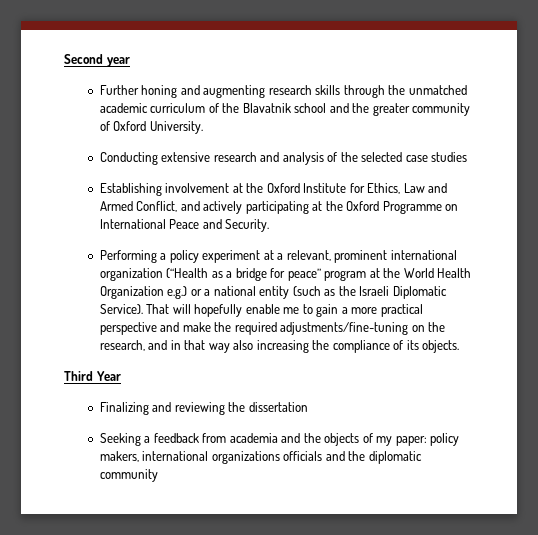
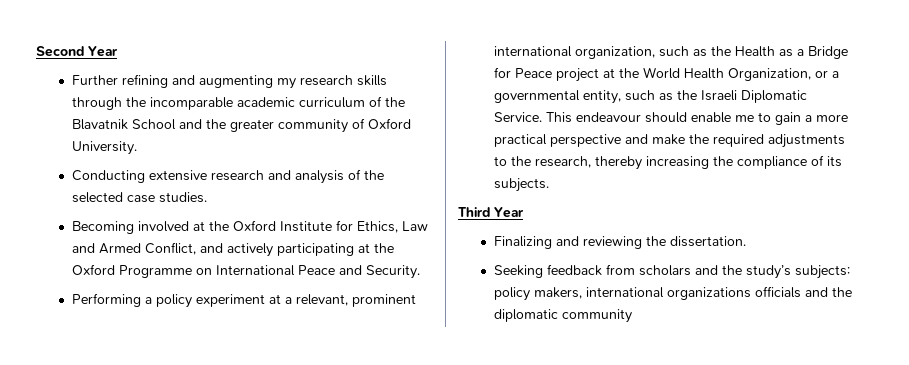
[106,57,130,67] year -> [88,46,118,57] Year
[141,85,178,98] honing -> [121,74,168,88] refining
(266, 91) none -> [276,78,296,89] my
[408,85,467,95] unmatched -> [149,97,233,110] incomparable
[294,103,327,113] school -> [131,119,176,130] School
[431,152,468,162] [99,183,230,196] studies // Establishing involvement -> [158,192,207,203] [71,221,189,234] studies. // Becoming involved
[99,268,472,281] [99,286,447,299] [99,304,243,317] organization (“Health as a bridge for peace” program at the World Health Organization e.g.) or a national entity (such as the Israeli Diplomatic Service). That will hopefully -> [574,46,848,59] [493,67,839,82] [493,90,807,104] [493,112,687,123] organization, such as the Health as a Bridge for Peace project at the World Health Organization, or a governmental entity, such as the Israeli Diplomatic Service. This endeavour should
[280,322,446,335] [99,340,254,353] adjustments/fine-tuning on the research, and in that way also -> [767,134,845,148] [493,156,642,170] adjustments to the research, thereby
[422,340,460,353] objects. -> [493,178,549,192] subjects.
[248,402,308,412] dissertation -> [669,236,746,247] dissertation.
[144,436,151,443] a -> (543, 271) none
[229,433,427,446] academia and the objects of my paper: -> [638,265,850,279] scholars and the study’s subjects:

